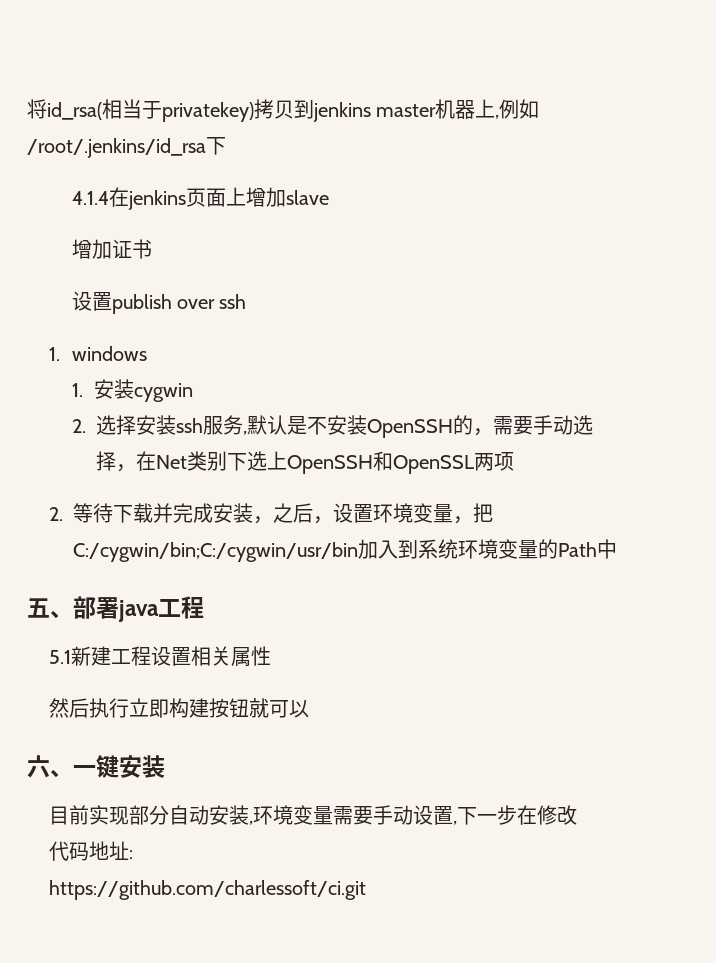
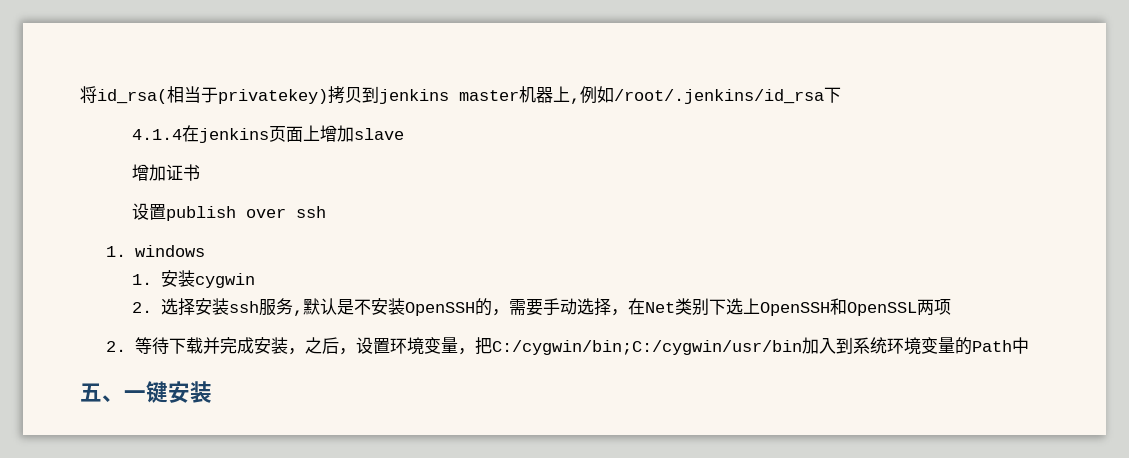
[73,596,204,622] [49,646,272,667] [49,698,310,718] [27,755,165,778] [49,805,578,825] [49,841,134,861] [49,880,367,900] 部署java工程 // 5.1新建工程设置相关属性 // 然后执行立即构建按钮就可以 // 六、一键安装 // 目前实现部分自动安装,环境变量需要手动设置,下一步在修改 // 代码地址: // https://github.com/charlessoft/ci.git -> [124,381,212,403] 一键安装

